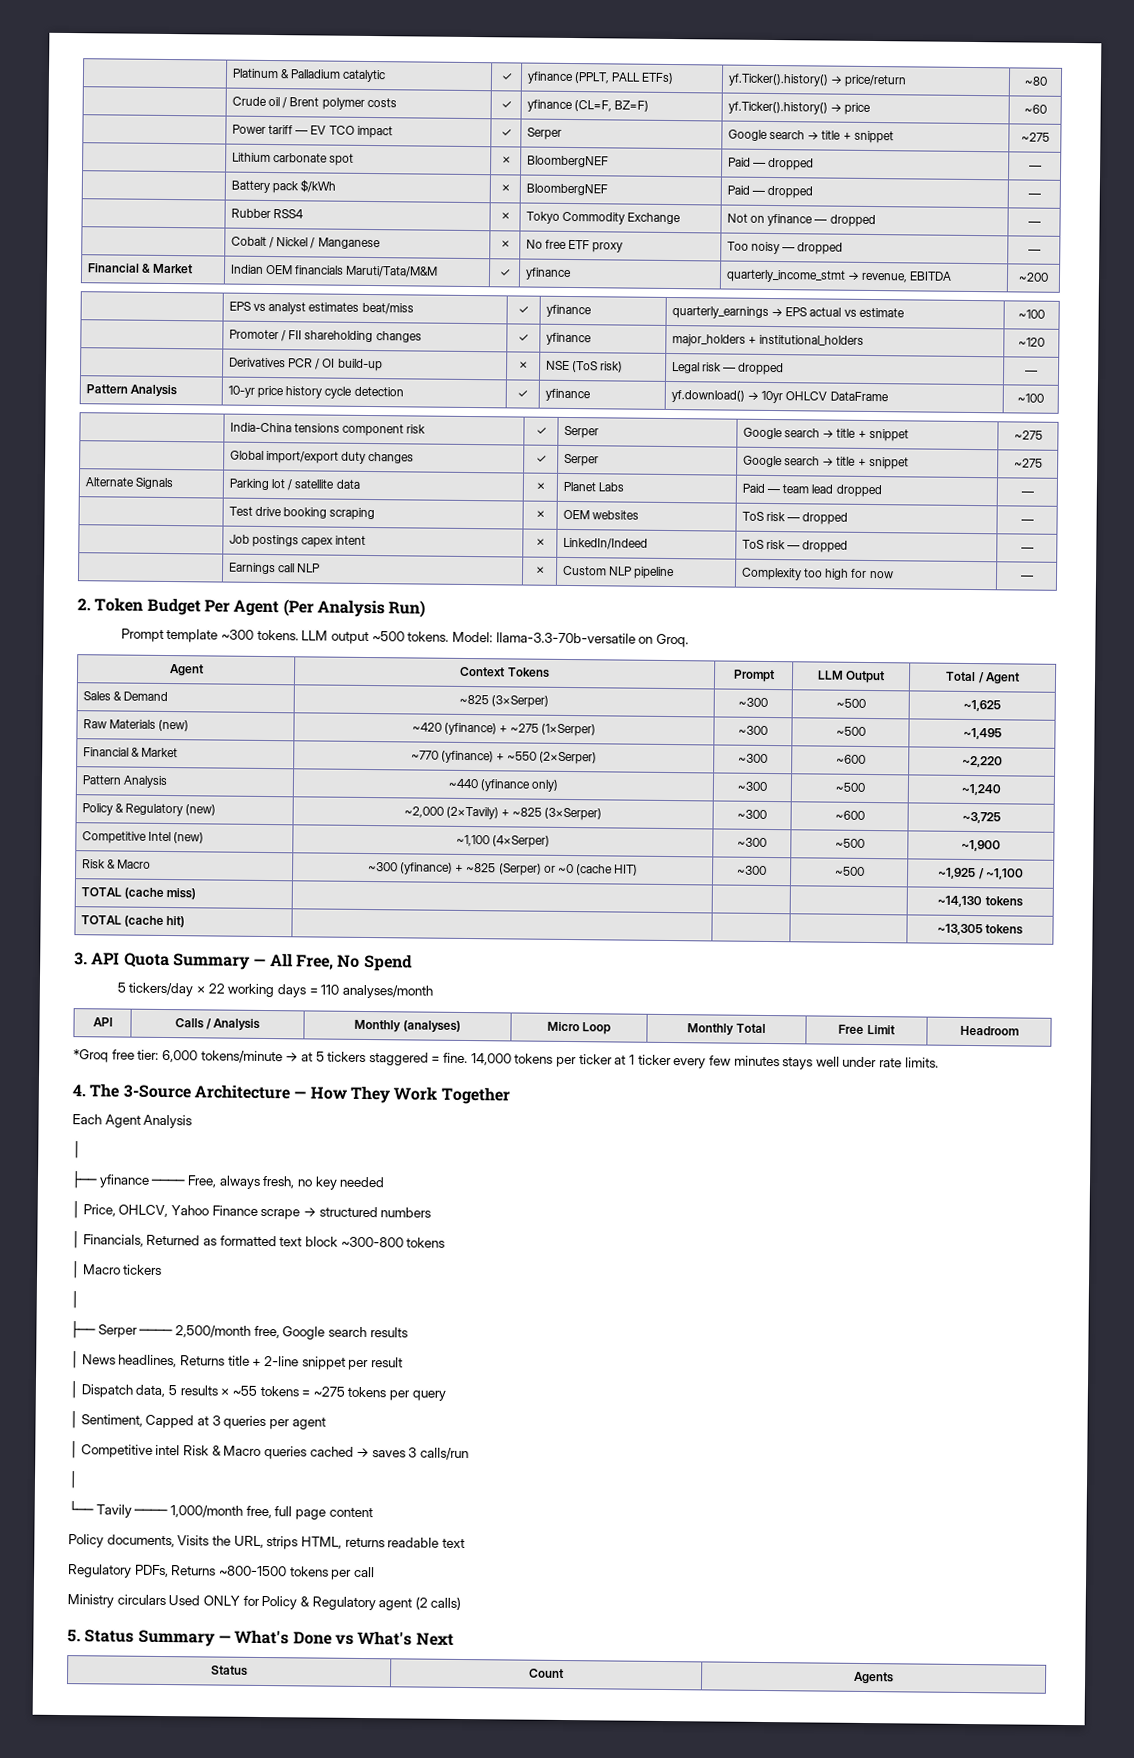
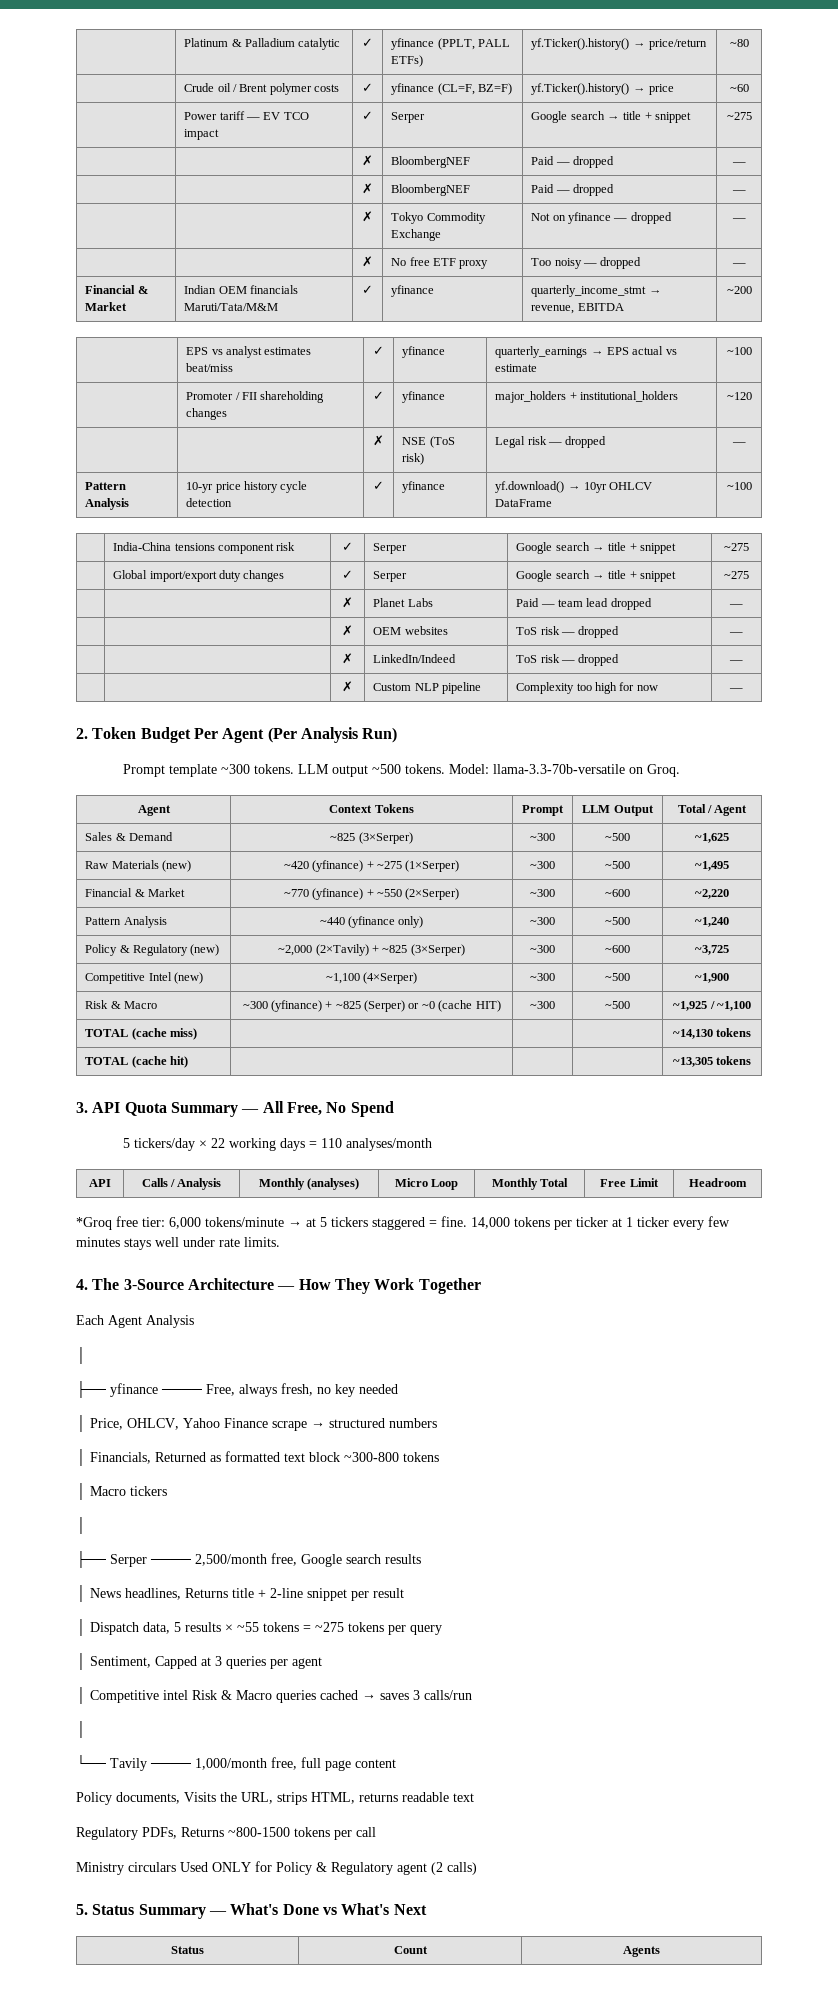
[231,152,355,166] [500,156,512,165] [526,155,609,168] [727,157,815,171] [1028,165,1042,170] [230,179,337,194] [499,184,511,193] [525,183,608,196] [726,185,814,199] [1027,193,1041,198] [230,208,305,219] Lithium carbonate spot | ✗ | BloombergNEF | Paid — dropped | — // | Battery pack $/kWh | ✗ | BloombergNEF | Paid — dropped | — // | Rubber RSS4 -> [362,155,373,166] [391,156,471,168] [531,156,614,168] [731,162,746,165] [362,183,373,194] [391,184,471,196] [531,184,614,196] [731,190,746,193] | ✗ | BloombergNEF | Paid — dropped | — // | | ✗ | BloombergNEF | Paid — dropped | — // |
[230,236,381,250] Cobalt / Nickel / Manganese -> (746, 219) none
[228,357,383,372] Derivatives PCR / OI build-up -> (752, 396) none
[84,477,174,490] [228,478,360,491] Alternate Signals | Parking lot / satellite data -> (749, 575) |
[228,506,376,521] Test drive booking scraping -> (743, 605) none
[228,534,367,548] Job postings capex intent -> (743, 633) none
[228,562,321,575] Earnings call NLP -> (743, 661) none

